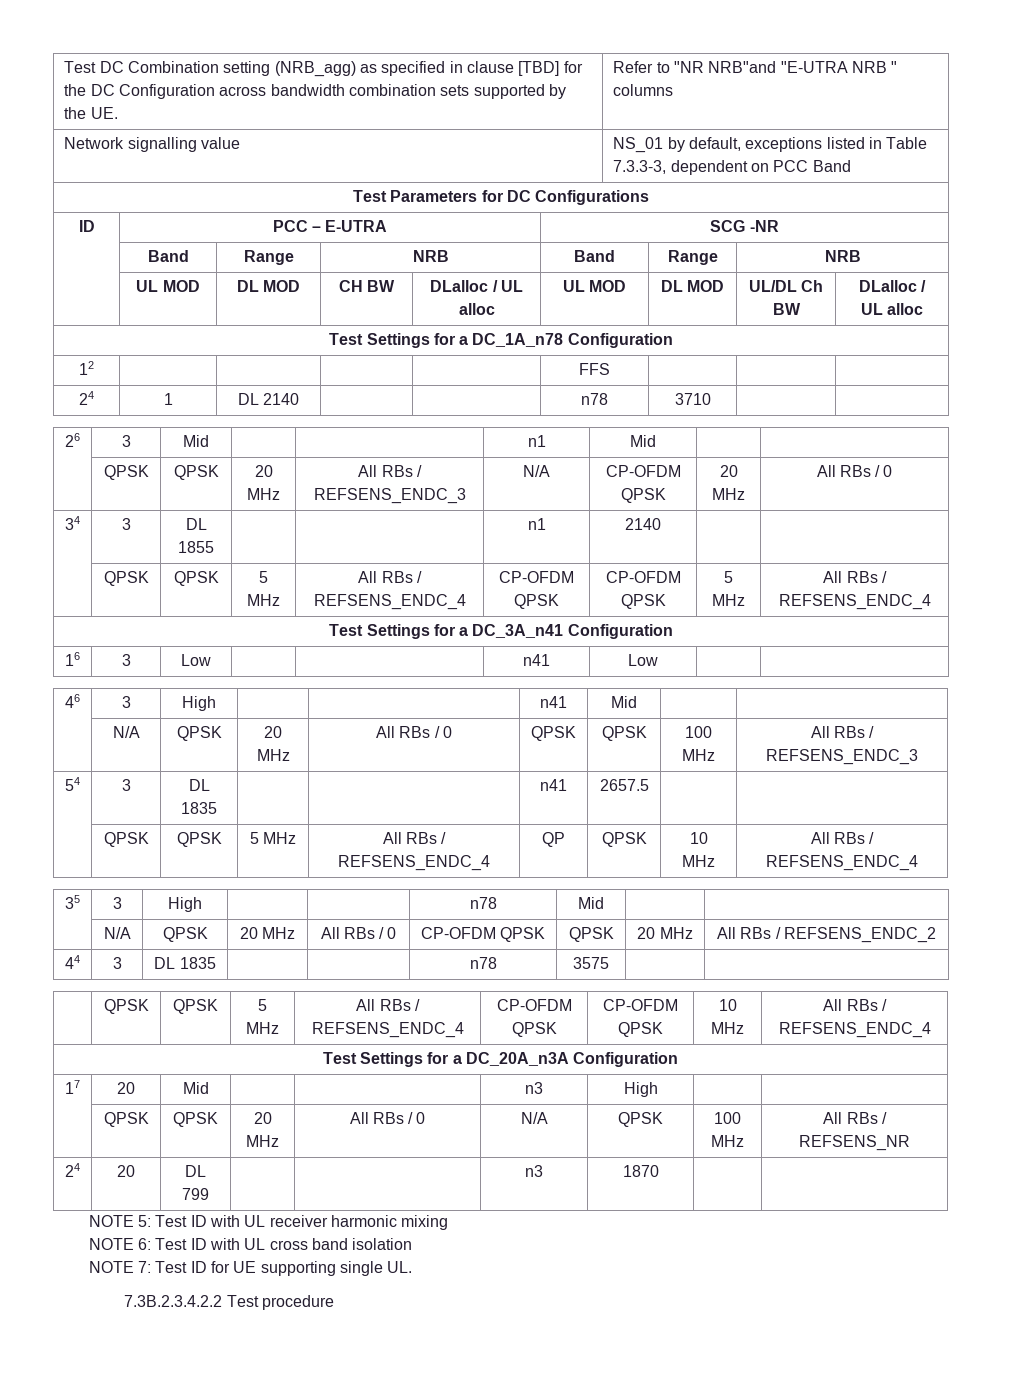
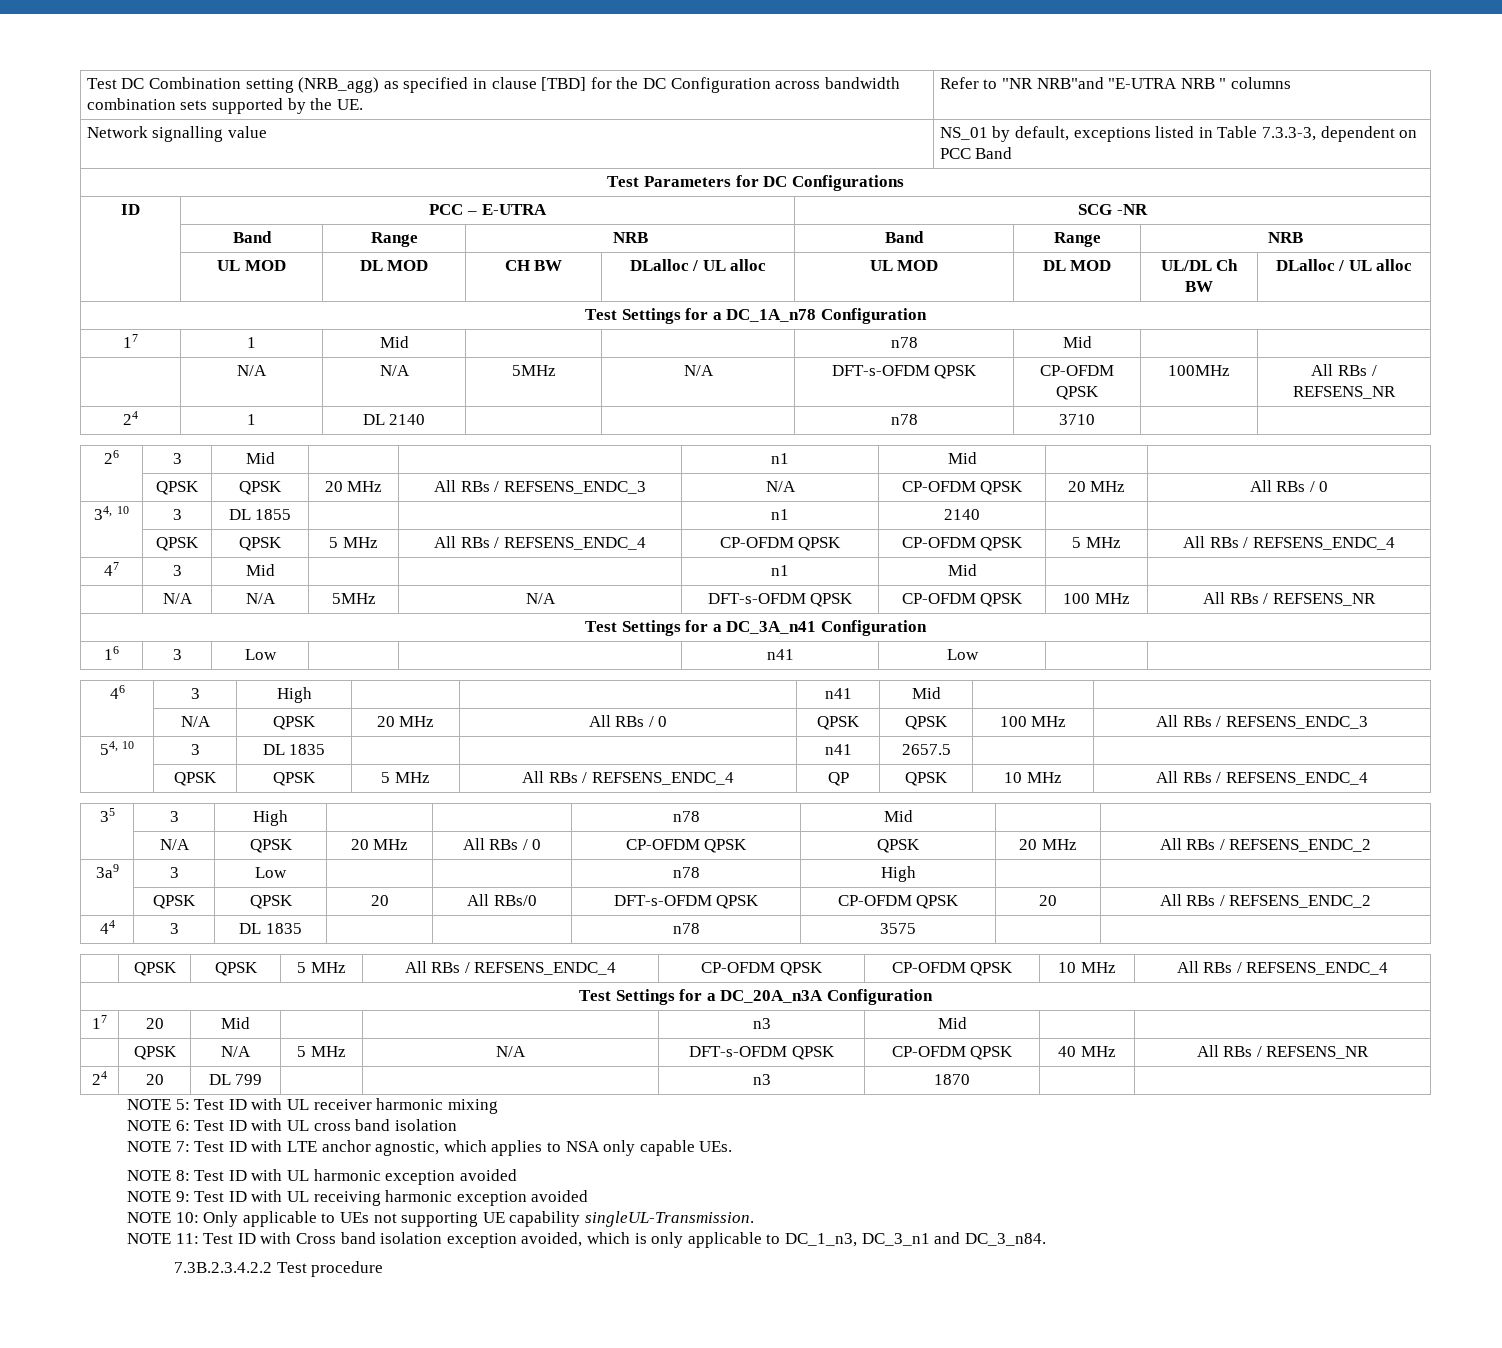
[79,361,94,375] [579,363,610,375] 12 | | | | | FFS | | | -> [123,334,138,348] [247,337,256,348] [379,336,409,348] [890,337,918,348] [1062,336,1092,348] [237,365,267,376] [379,365,410,376] [511,365,556,376] [683,365,714,376] [831,365,978,379] [1040,365,1114,376] [1056,386,1099,400] [1168,365,1230,376] [1311,364,1377,376] [1293,386,1396,399] 17 | 1 | Mid | | | n78 | Mid | | // | N/A | N/A | 5MHz | N/A | DFT-s-OFDM QPSK | CP-OFDM QPSK | 100MHz | All RBs / REFSENS_NR
[65,516,80,530] 34 -> [94,506,129,520] 34, 10
(931, 602) none -> [104,562,119,576] [172,565,182,576] [245,564,275,576] [771,565,789,576] [947,564,977,576] [162,593,193,604] [245,593,276,604] [331,593,376,604] [525,593,556,604] [707,593,854,607] [901,593,1024,607] [1063,593,1130,604] [1203,592,1376,606] // 47 | 3 | Mid | | | n1 | Mid | | // | N/A | N/A | 5MHz | N/A | DFT-s-OFDM QPSK | CP-OFDM QPSK | 100 MHz | All RBs / REFSENS_NR
[65,777,80,791] 54 -> [99,741,135,755] 54, 10
(936, 935) none -> [95,864,119,878] [169,867,179,878] [255,867,287,878] [672,867,700,878] [880,866,916,882] [153,895,196,909] [249,895,293,909] [370,895,389,906] [467,894,537,906] [613,895,760,909] [837,895,960,909] [1039,895,1057,906] [1159,894,1372,908] // 3a9 | 3 | Low | | | n78 | High | | // | QPSK | QPSK | 20 | All RBs/0 | DFT-s-OFDM QPSK | CP-OFDM QPSK | 20 | All RBs / REFSENS_ENDC_2
[623,1082,658,1097] [103,1112,149,1127] [173,1112,218,1127] [253,1112,272,1124] [246,1135,279,1147] [349,1112,426,1124] [520,1112,548,1124] [618,1112,663,1127] [714,1112,741,1124] High | | // | QPSK | QPSK | 20 MHz | All RBs / 0 | N/A | QPSK | 100 -> [937,1017,967,1029] [133,1046,177,1060] [221,1046,251,1057] [297,1046,346,1057] [496,1046,526,1057] [689,1046,835,1060] [891,1046,1014,1060] [1058,1046,1077,1057] Mid | | // | QPSK | N/A | 5 MHz | N/A | DFT-s-OFDM QPSK | CP-OFDM QPSK | 40
[210,1261,413,1276] for UE supporting single UL. -> [251,1140,733,1156] [127,1169,517,1185] [127,1190,589,1206] [127,1211,754,1227] [127,1232,1046,1248] with LTE anchor agnostic, which applies to NSA only capable UEs. // NOTE 8: Test ID with UL harmonic exception avoided // NOTE 9: Test ID with UL receiving harmonic exception avoided // NOTE 10: Only applicable to UEs not supporting UE capability singleUL-Transmission. // NOTE 11: Test ID with Cross band isolation exception avoided, which is only applicable to DC_1_n3, DC_3_n1 and DC_3_n84.

